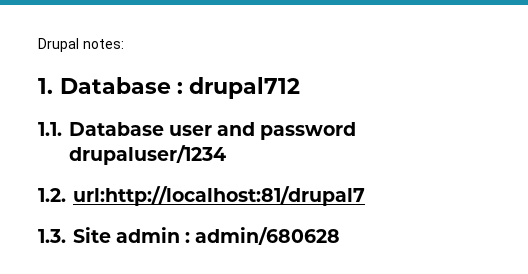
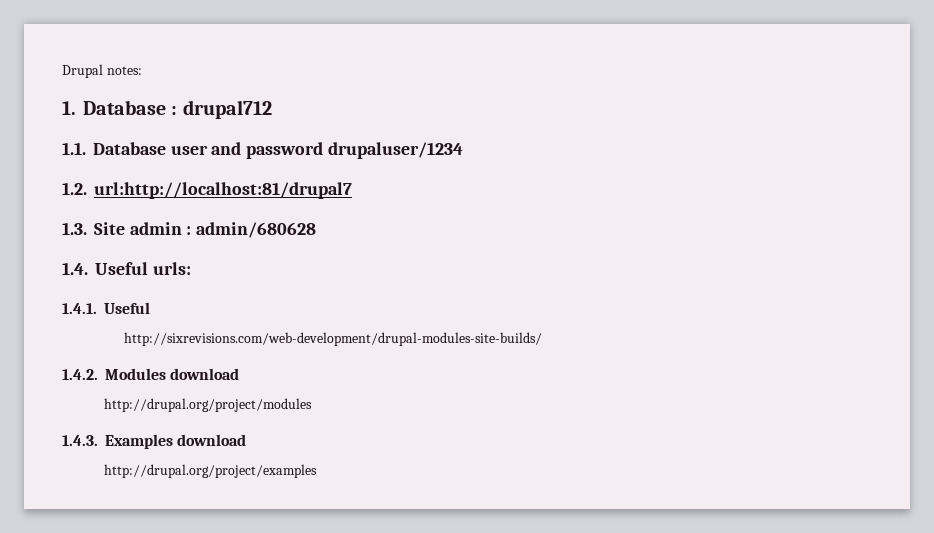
(341, 236) none -> [62,262,191,275] [62,302,150,314] [124,332,543,346] [62,368,240,380] [103,398,312,412] [62,434,247,449] [103,464,317,478] // 1.4. Useful urls: // 1.4.1. Useful // http://sixrevisions.com/web-development/drupal-modules-site-builds/ // 1.4.2. Modules download // http://drupal.org/project/modules // 1.4.3. Examples download // http://drupal.org/project/examples

